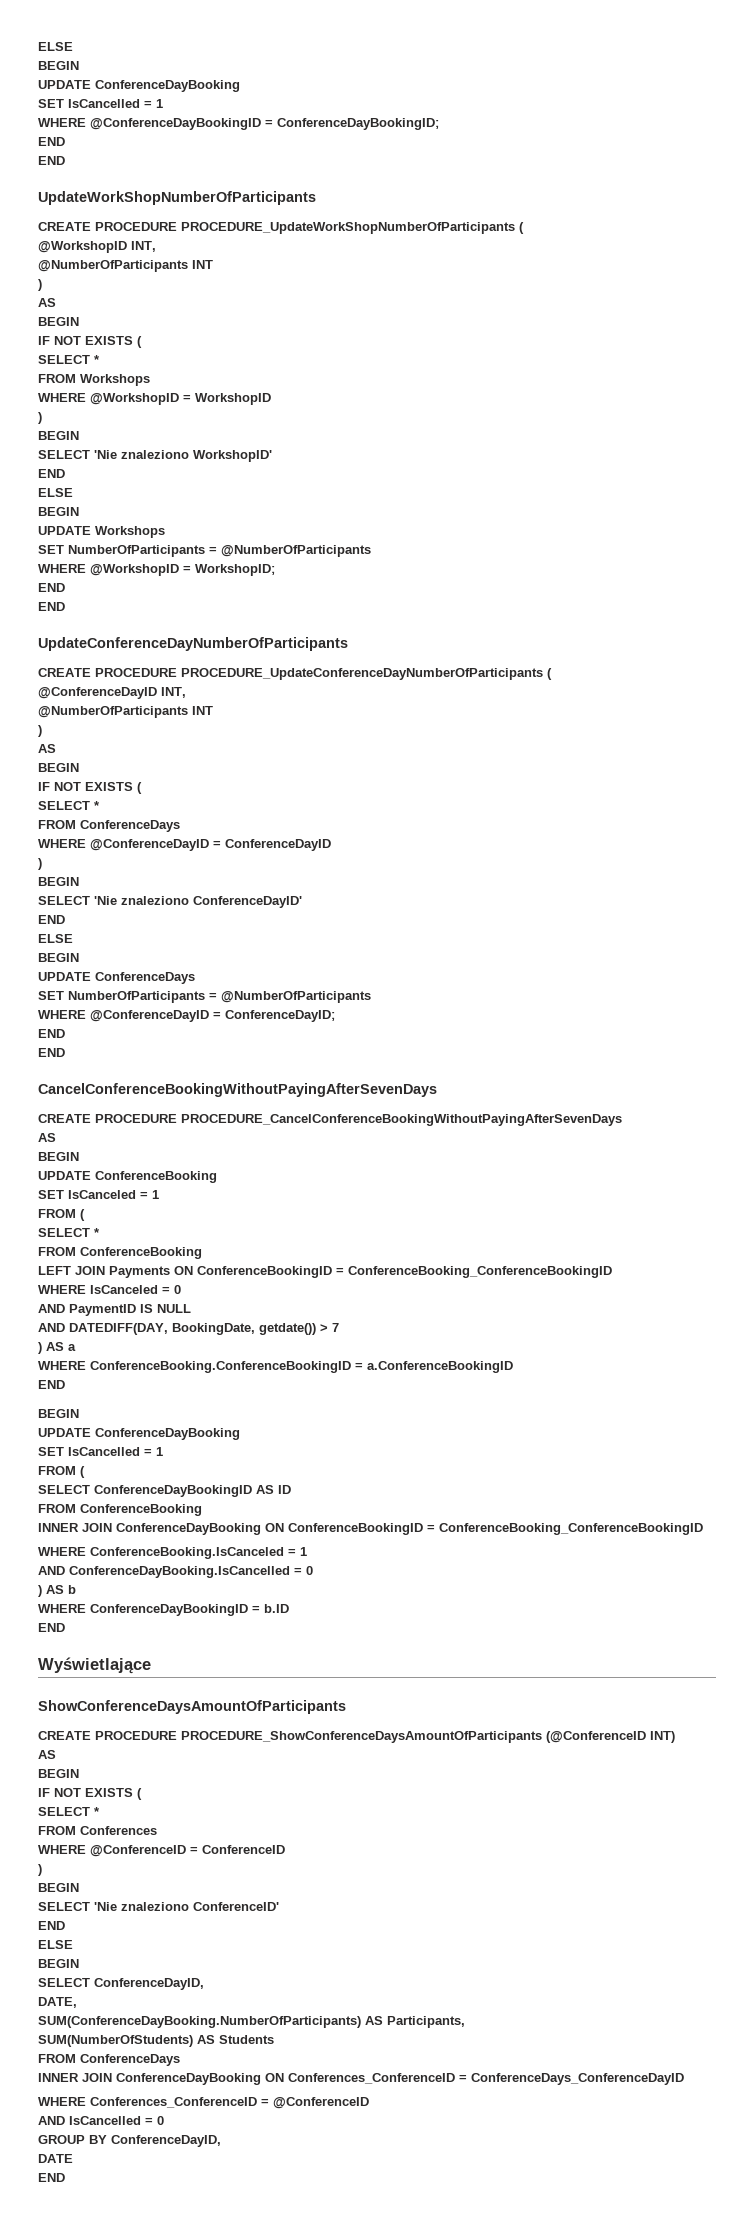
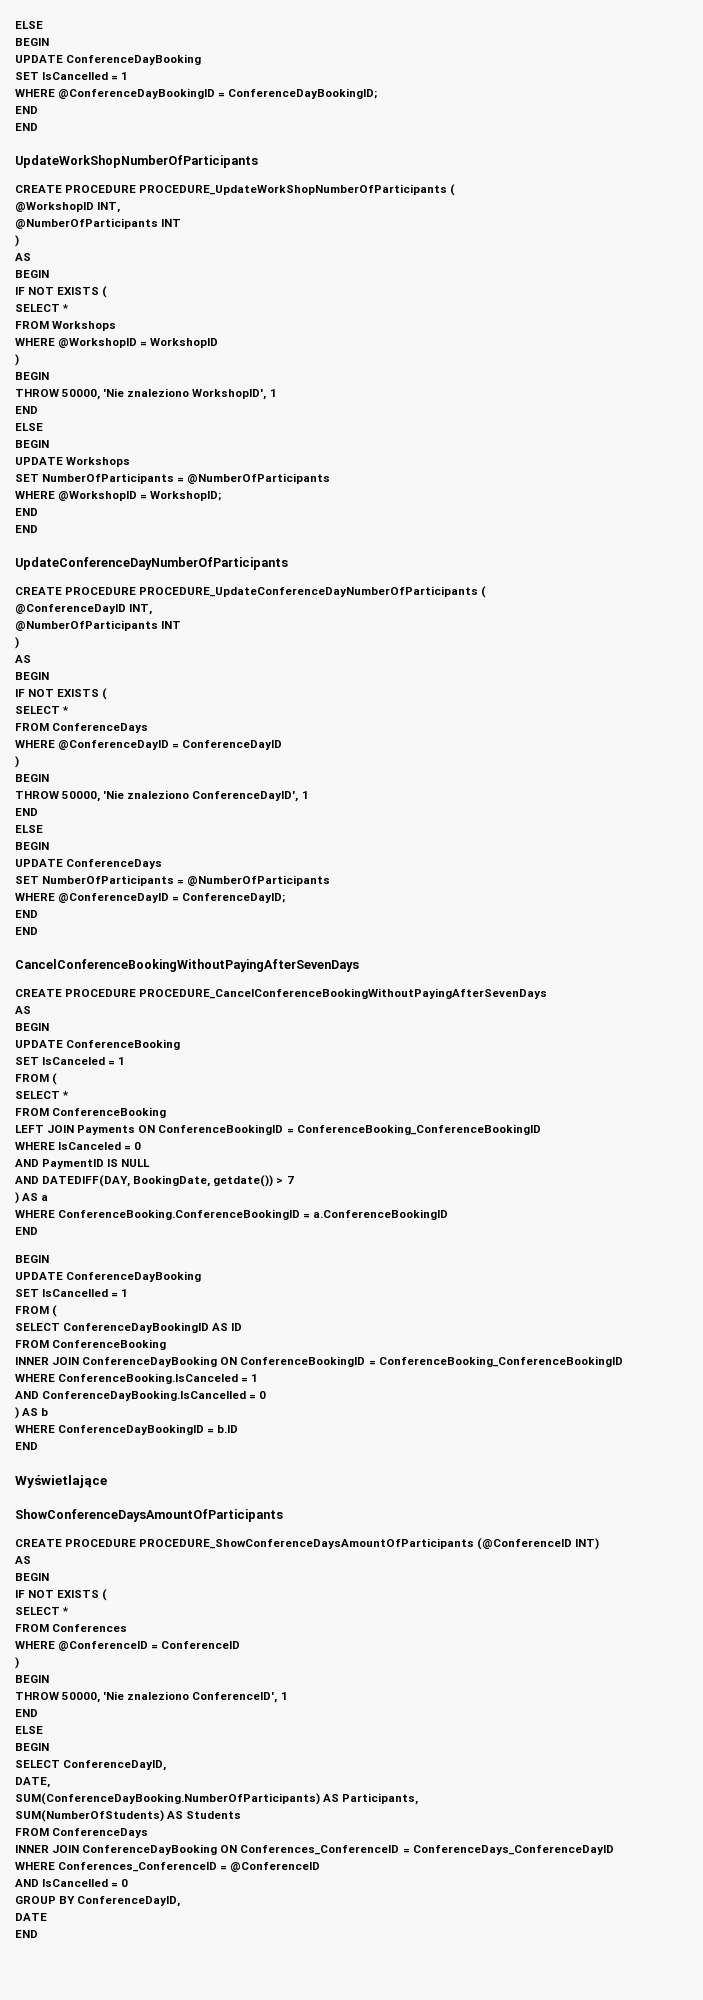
[38,450,272,462] SELECT 'Nie znaleziono WorkshopID' -> [15,388,277,400] THROW 50000, 'Nie znaleziono WorkshopID', 1
[38,896,302,908] SELECT 'Nie znaleziono ConferenceDayID' -> [15,790,309,802] THROW 50000, 'Nie znaleziono ConferenceDayID', 1
[38,1902,279,1911] SELECT 'Nie znaleziono ConferenceID' -> [15,1691,288,1703] THROW 50000, 'Nie znaleziono ConferenceID', 1

